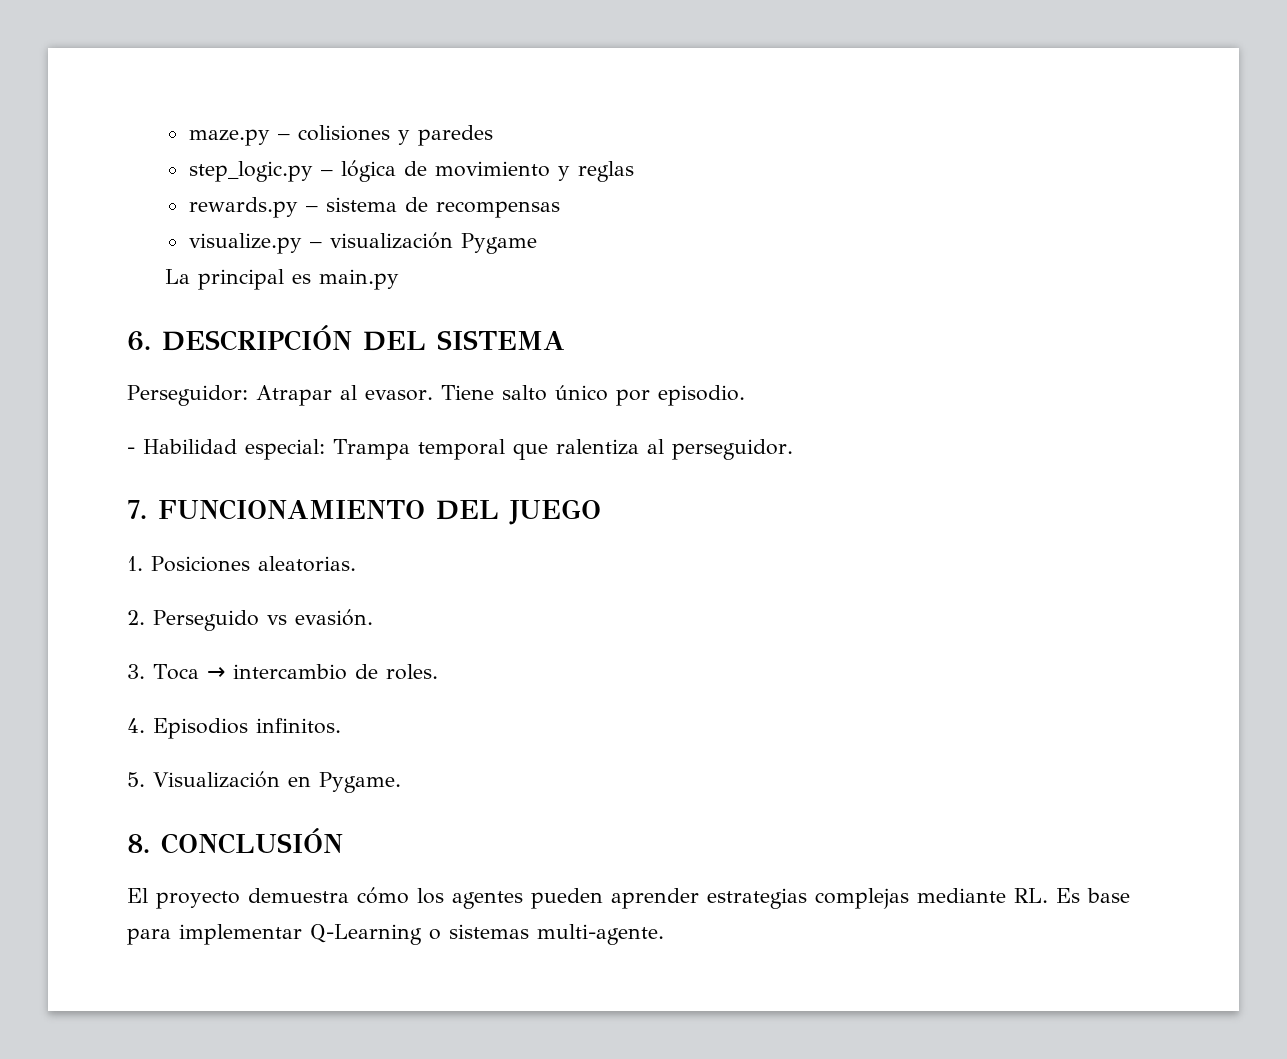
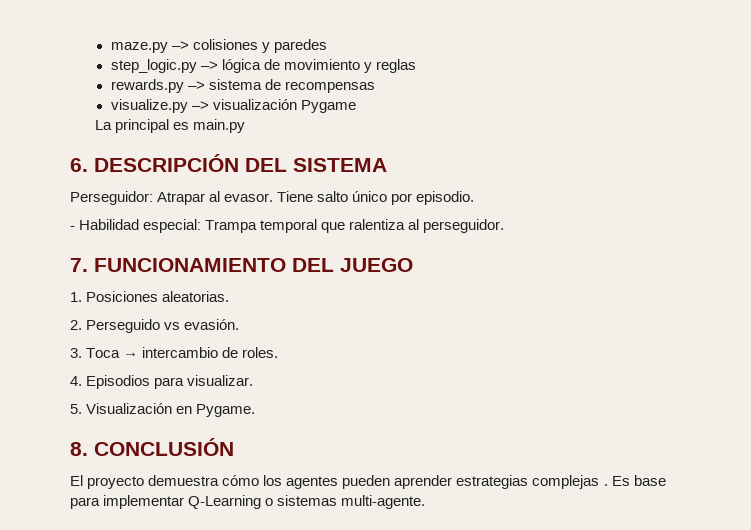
[277,134,290,140] – -> [172,41,190,50] –>
[320,170,333,176] – -> [201,61,219,70] –>
[305,206,318,212] – -> [188,81,206,90] –>
[309,242,322,248] – -> [192,101,210,110] –>
[256,718,341,734] infinitos. -> [154,375,254,389] para visualizar.
[917,888,1048,903] mediante RL. -> [603,484,608,486] .

